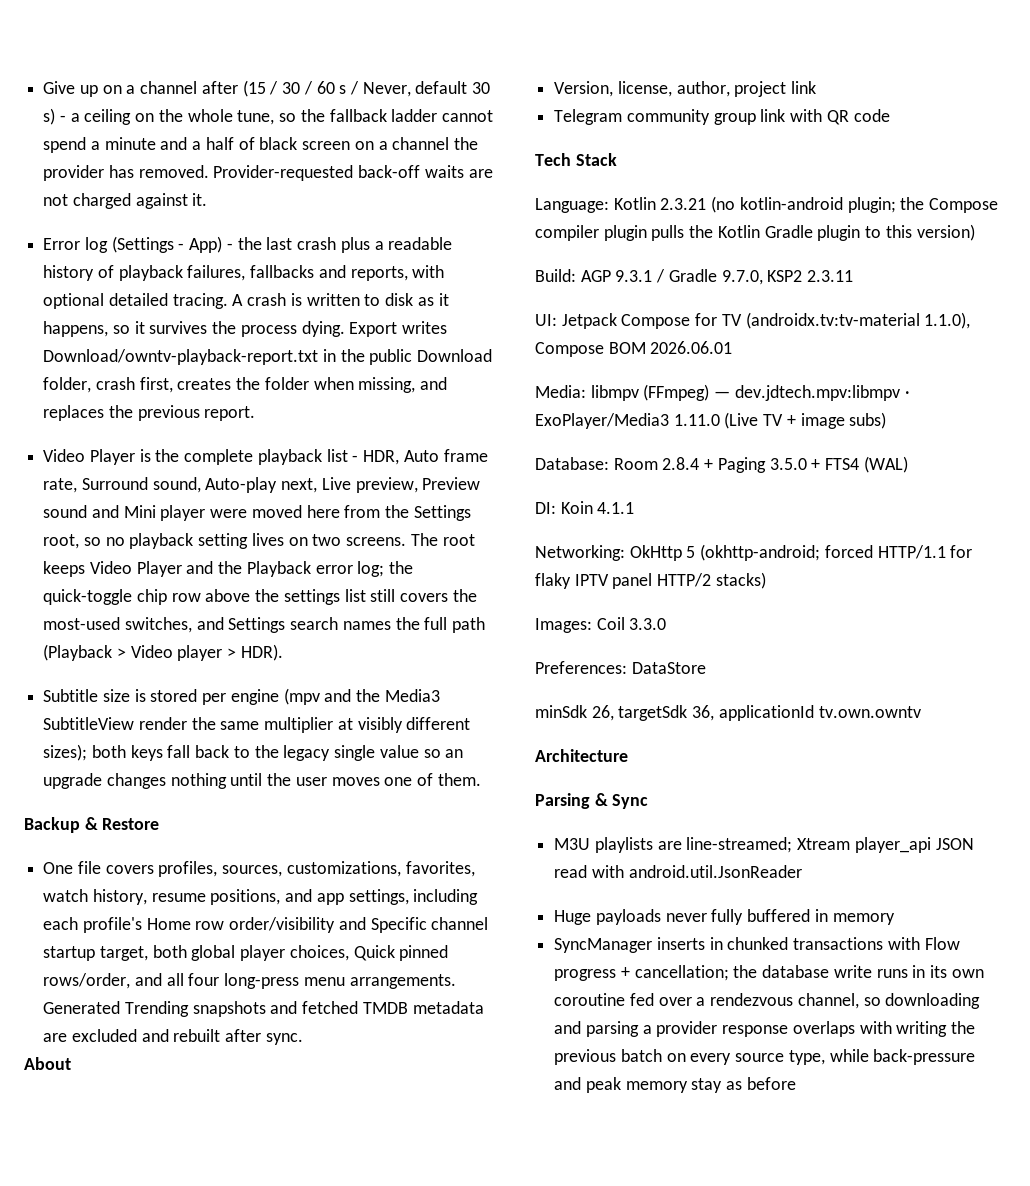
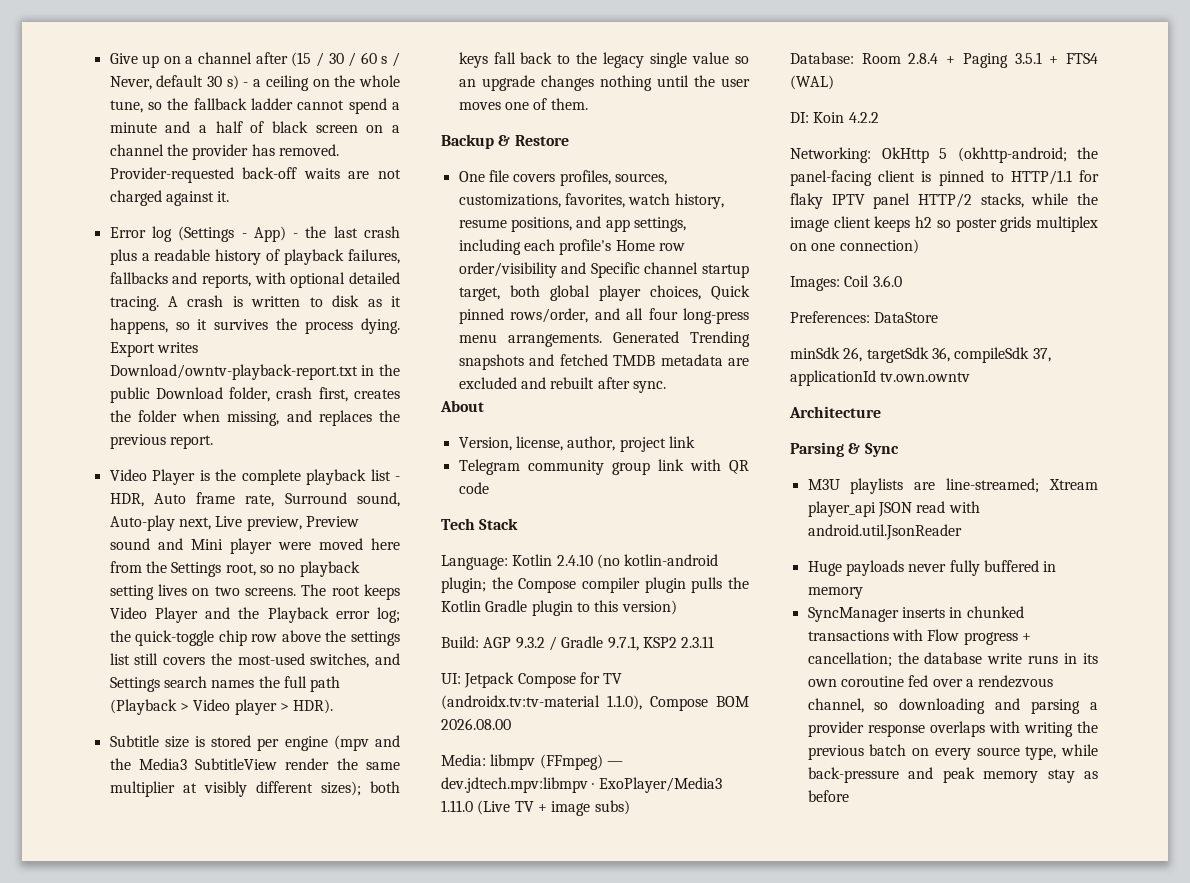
[660,198,707,210] 2.3.21 -> [556,554,593,566] 2.4.10
[615,270,653,282] 9.3.1 -> [515,637,545,649] 9.3.2
[721,270,763,285] 9.7.0, -> [607,636,639,651] 9.7.1,
[650,341,733,354] 2026.06.01 -> [441,718,511,730] 2026.08.00
[769,458,807,470] 3.5.0 -> [1014,52,1042,64] 3.5.1
[597,502,635,514] 4.1.1 -> [848,112,879,123] 4.2.2
[824,545,873,558] forced -> [1077,147,1098,159] [790,170,1004,186] the panel-facing client is pinned to
[715,572,766,589] stacks) -> [980,193,1098,208] [790,216,1098,232] [790,239,919,254] stacks, while the image client keeps h2 so poster grids multiplex on one connection)
[629,618,667,630] 3.3.0 -> [872,275,902,287] 3.6.0
(715, 713) none -> [954,347,1051,363] compileSdk 37,

